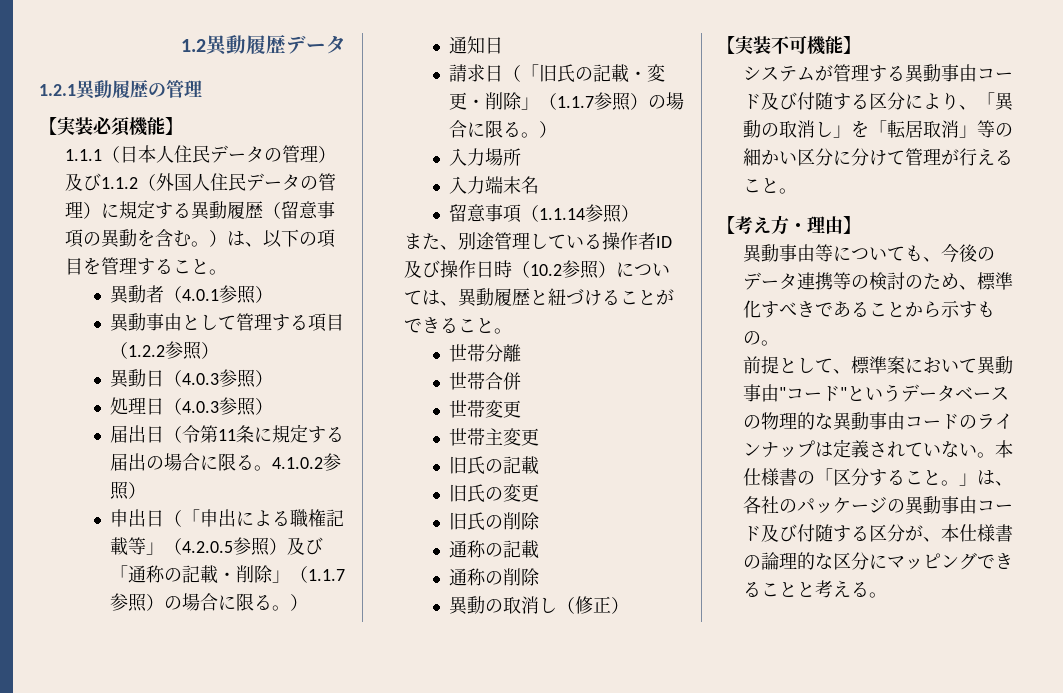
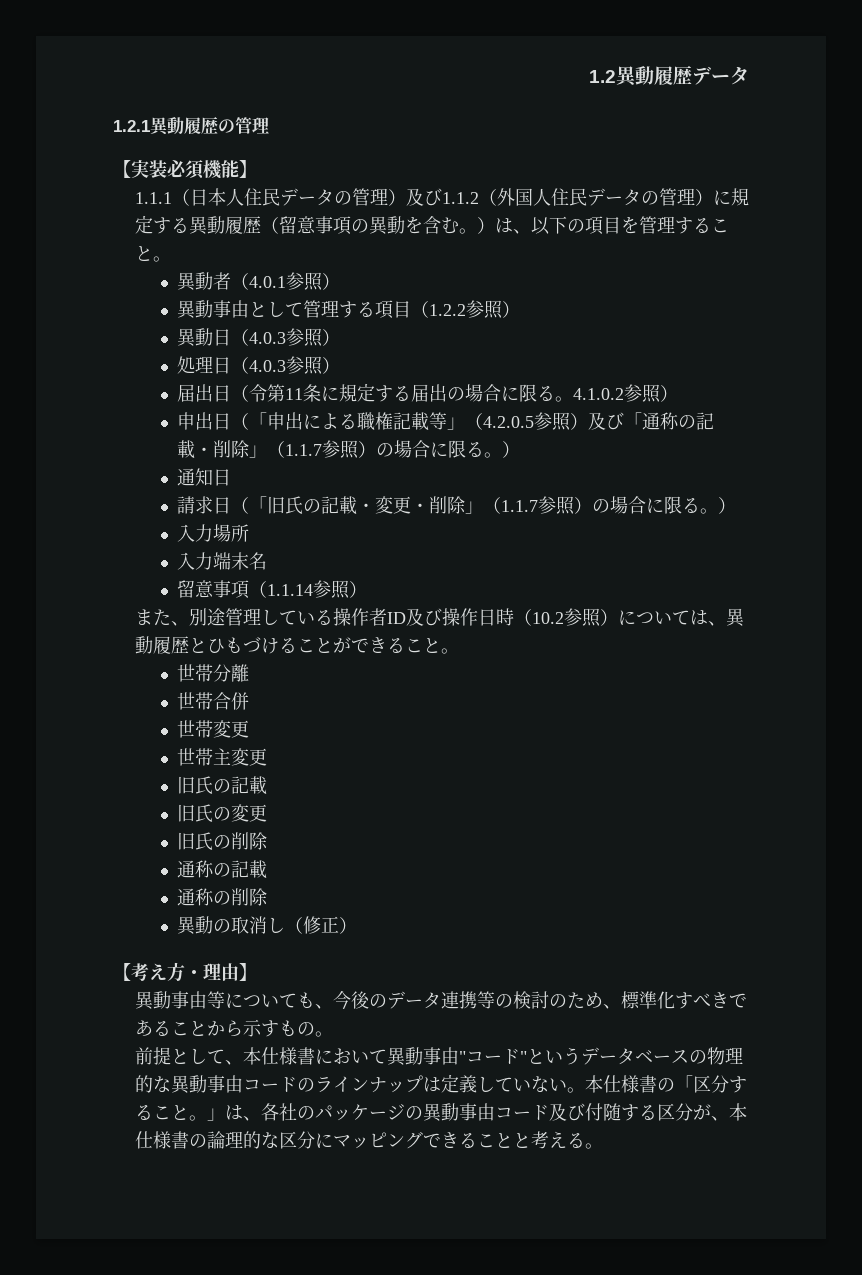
[547,288,566,306] 紐 -> [206,637,243,654] ひも
[717,35,861,55] [742,64,1013,83] [742,92,1014,111] [742,120,1013,139] [742,148,1013,166] [742,178,797,194] // 【実装不可機能】 // システムが管理する異動事由コード及び付随する区分により、「異動の取消し」を「転居取消」等の細かい区分に分けて管理が行えること。 -> (357, 925) none
[850,356,905,374] 標準案 -> [242,1047,315,1065] 本仕様書
[868,441,905,458] され -> [476,1076,495,1092] し

